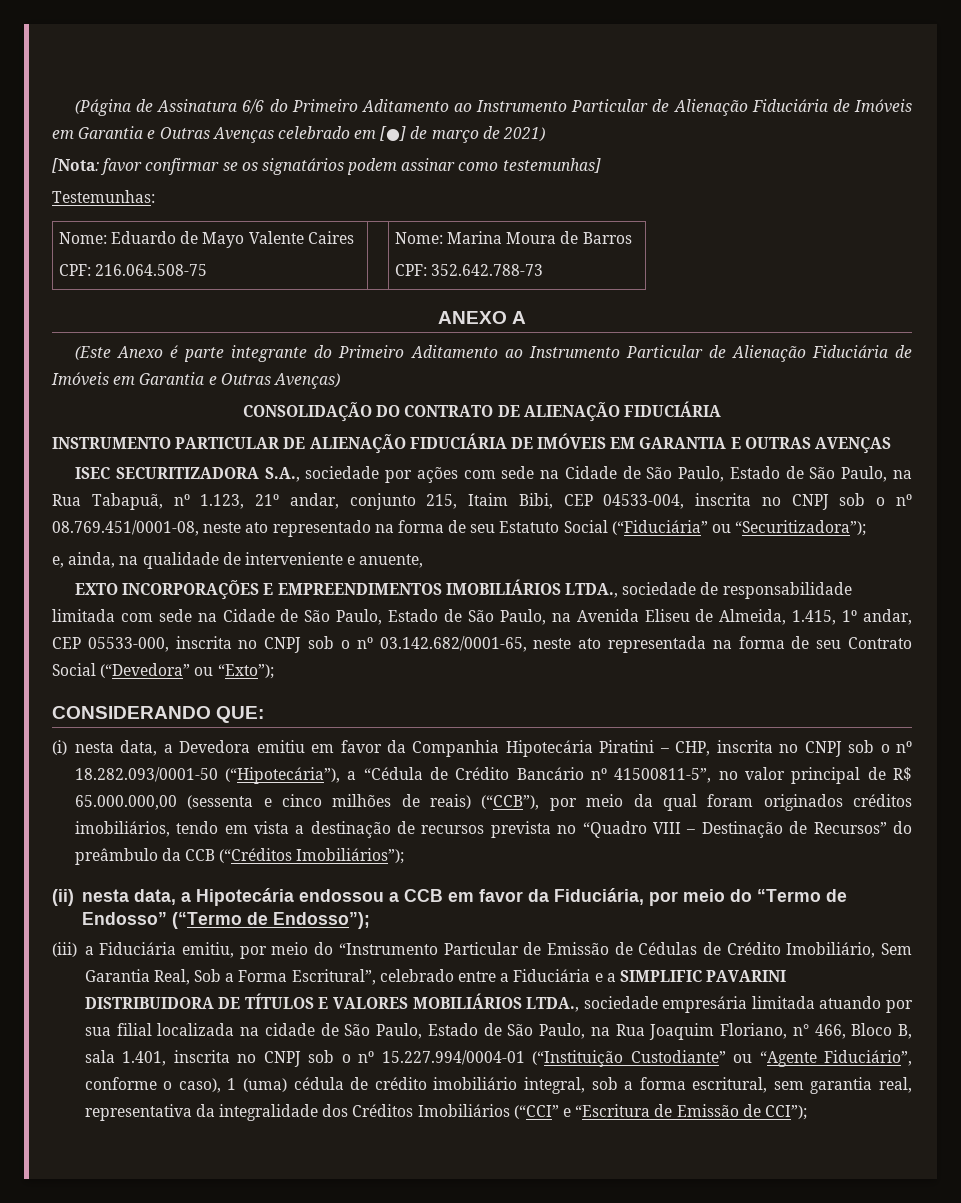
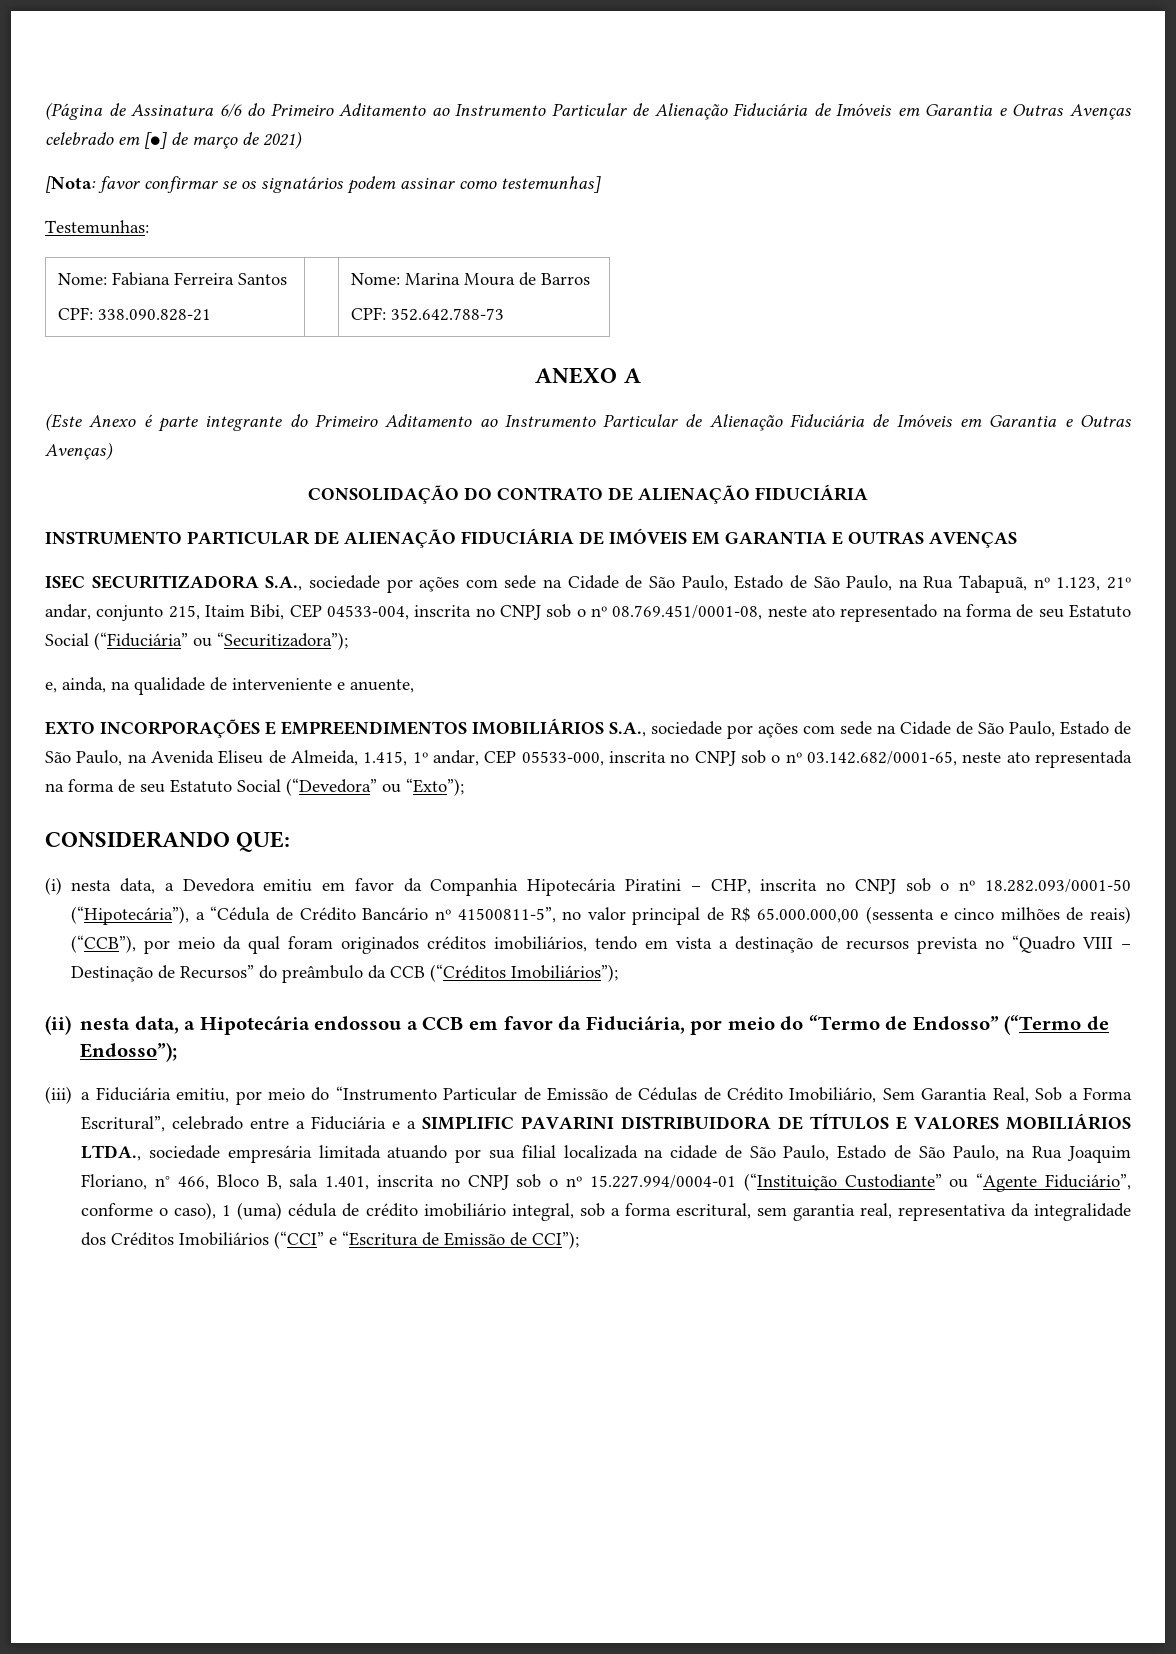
[110,231,354,248] [58,264,207,276] Eduardo de Mayo Valente Caires // CPF: 216.064.508-75 -> [111,272,287,286] [57,307,211,321] Fabiana Ferreira Santos // CPF: 338.090.828-21
[564,582,852,599] [52,609,115,622] LTDA., sociedade de responsabilidade limitada -> [609,721,798,739] S.A., sociedade por ações
[848,637,912,649] Contrato -> [170,779,232,793] Estatuto

